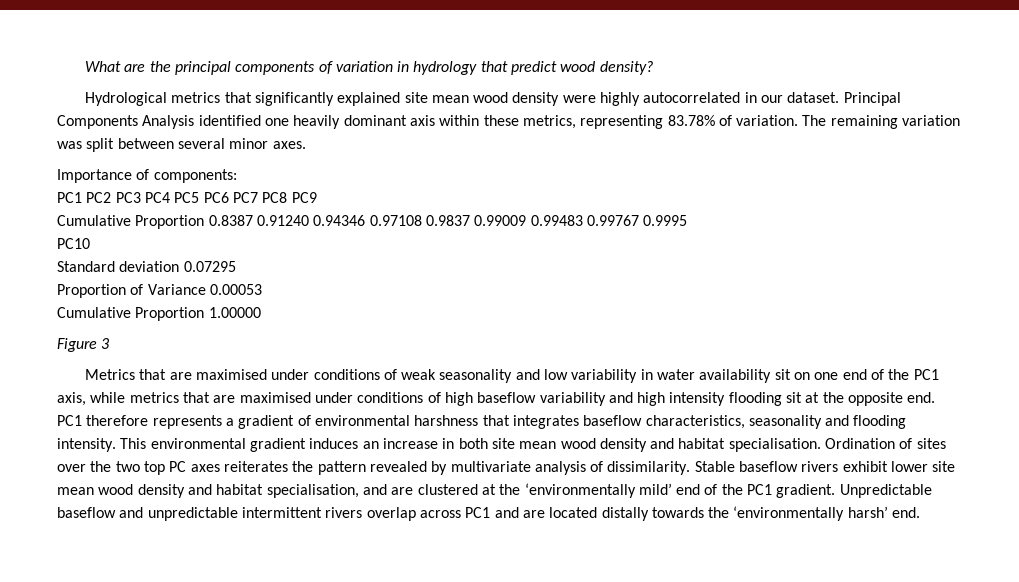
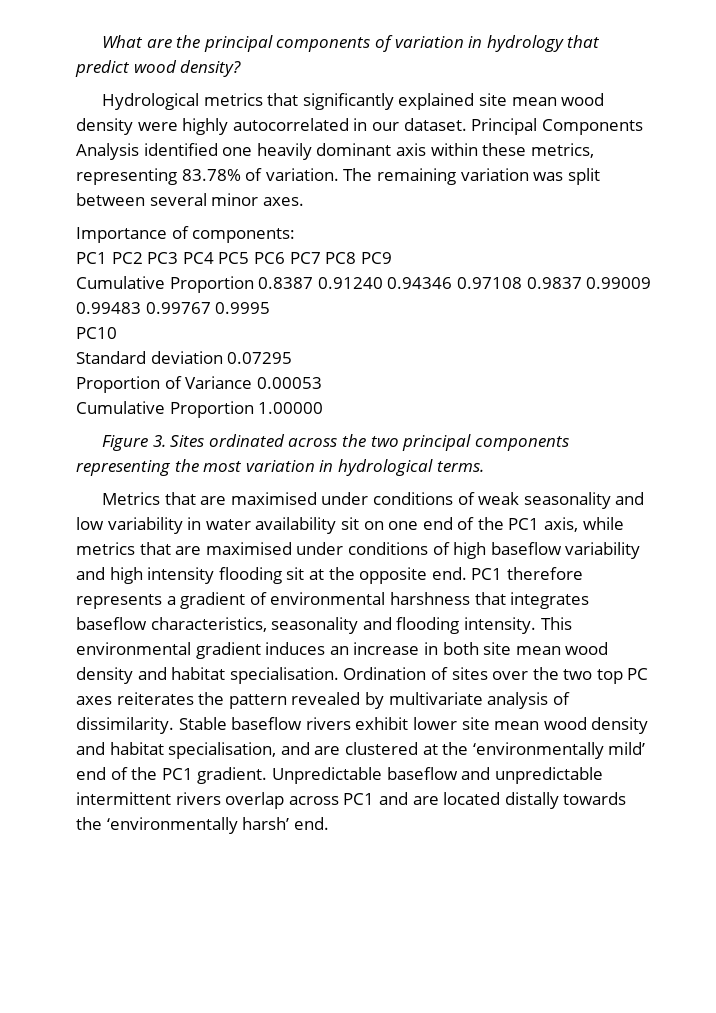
[101,338,110,349] 3 -> [152,434,569,451] [76,459,484,476] 3. Sites ordinated across the two principal components representing the most variation in hydrological terms.

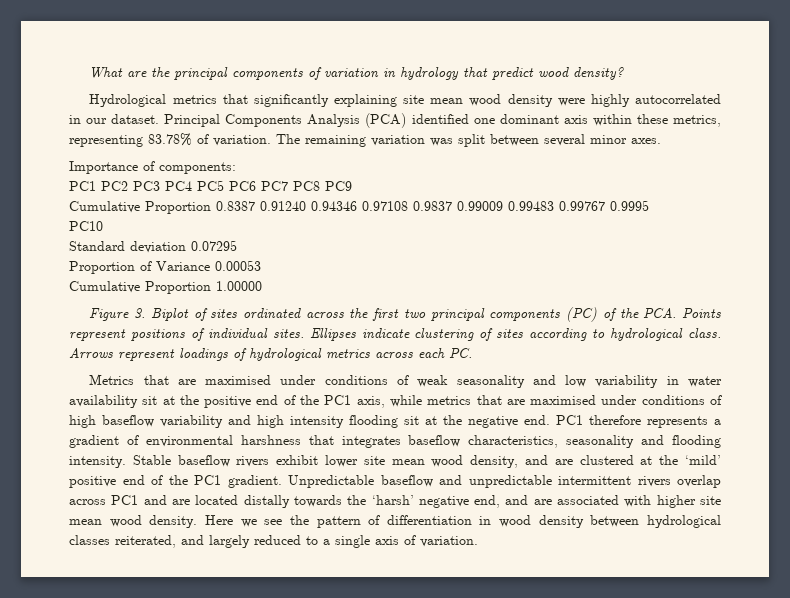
[398,93,475,110] explained -> [333,94,397,107] explaining
(139, 151) none -> [365,113,407,128] (PCA)
[256,143,312,160] heavily -> (495, 121) none
[170,435,205,447] Sites -> [150,308,238,321] Biplot of sites
(367, 440) none -> [372,308,400,321] first
[76,459,484,476] representing the most variation in hydrological terms. -> [566,307,721,322] [69,328,721,341] [69,348,472,361] (PC) of the PCA. Points represent positions of individual sites. Ellipses indicate clustering of sites according to hydrological class. Arrows represent loadings of hydrological metrics across each PC.
[363,521,419,530] on one -> [162,395,252,408] at the positive
[359,567,428,584] opposite -> [468,416,518,428] negative
[540,617,572,630] [76,642,609,659] [76,667,649,684] [76,692,570,709] [76,717,174,734] This environmental gradient induces an increase in both site mean wood density and habitat specialisation. Ordination of sites over the two top PC axes reiterates the pattern revealed by multivariate analysis of dissimilarity. -> (126, 462) none
[591,717,649,734] [76,742,277,759] density and habitat specialisation, -> [470,455,519,468] density,
[472,742,646,759] ‘environmentally mild’ -> [685,455,721,465] [69,476,116,488] ‘mild’ positive
[106,817,329,834] ‘environmentally harsh’ end. -> [371,495,721,508] [69,515,721,528] [69,535,478,548] ‘harsh’ negative end, and are associated with higher site mean wood density. Here we see the pattern of differentiation in wood density between hydrological classes reiterated, and largely reduced to a single axis of variation.

